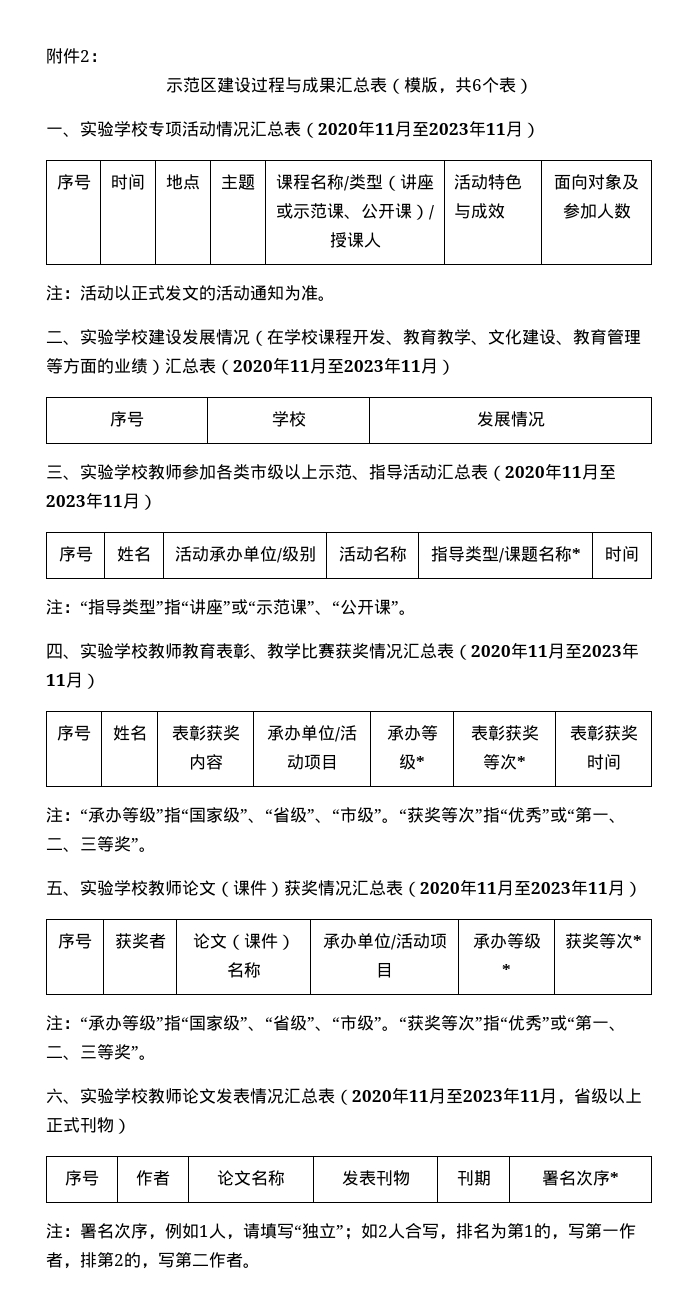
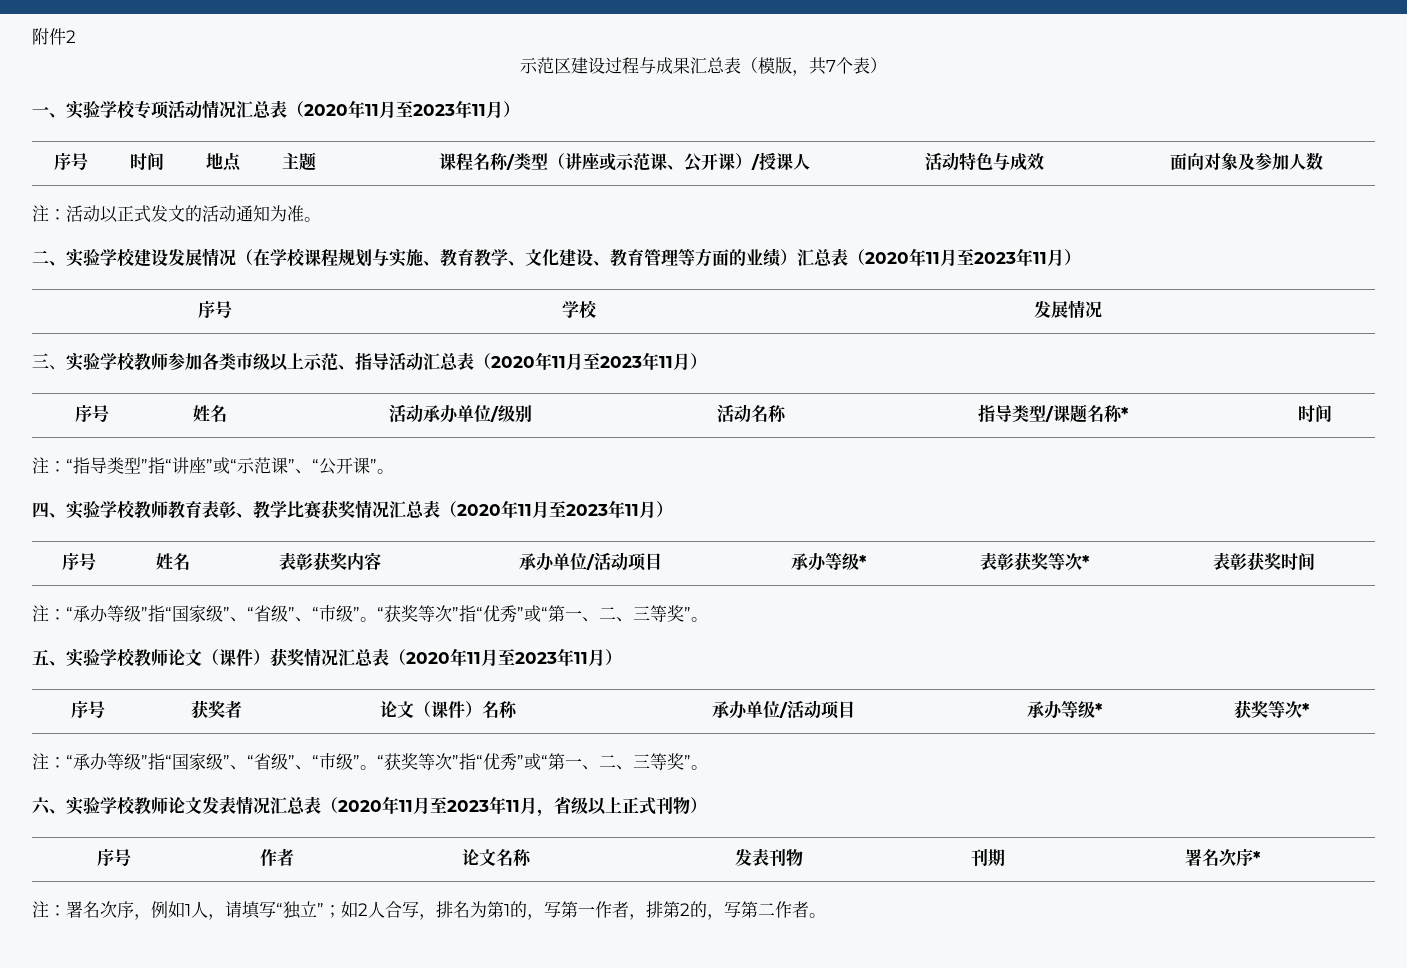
[90,53,107,62] ： -> (76, 36) none
[471,79,482,91] 6 -> [826,60,836,72] 7
[352,329,386,345] 开发 -> [338,249,423,267] 规划与实施

